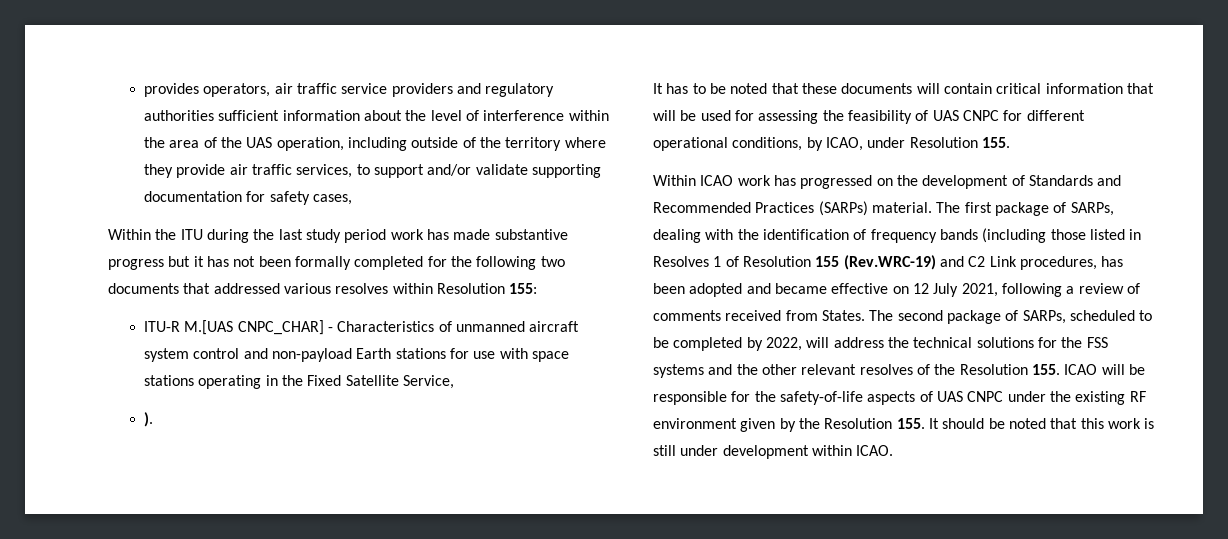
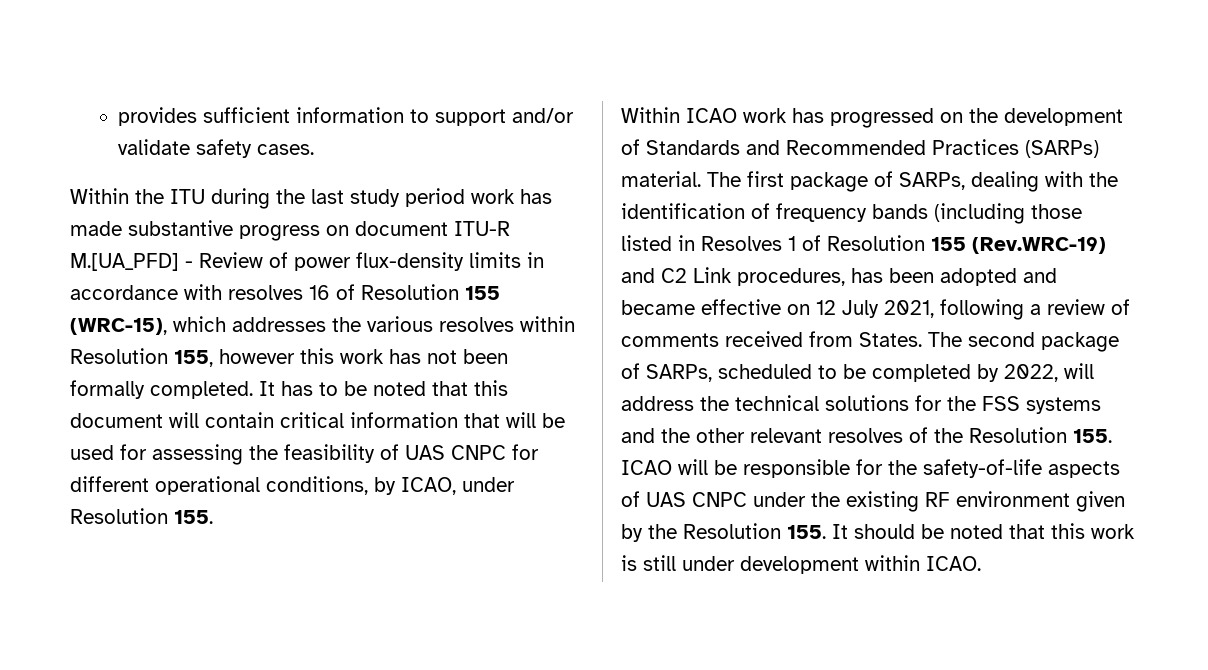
[203,83,555,97] [144,110,609,121] [144,137,606,151] [144,164,601,178] [144,191,352,205] operators, air traffic service providers and regulatory authorities sufficient information about the level of interference within the area of the UAS operation, including outside of the territory where they provide air traffic services, to support and/or validate supporting documentation for safety cases, -> [203,107,575,126] [118,139,315,158] sufficient information to support and/or validate safety cases.
[168,256,565,270] [108,283,538,294] [144,320,580,335] [144,348,569,362] [144,375,454,389] [144,412,154,427] but it has not been formally completed for the following two documents that addressed various resolves within Resolution 155: // ITU-R M.[UAS CNPC_CHAR] - Characteristics of unmanned aircraft system control and non-payload Earth stations for use with space stations operating in the Fixed Satellite Service, // ). // -> [326,221,510,236] [70,252,544,271] [70,284,500,300] [70,316,575,335] [70,348,508,367] [70,380,253,399] on document ITU-R M.[UA_PFD] - Review of power flux-density limits in accordance with resolves 16 of Resolution 155 (WRC-15), which addresses the various resolves within Resolution 155, however this work has not been formally completed.
[801,83,913,94] these documents -> [474,380,508,396] [70,413,163,428] this document

